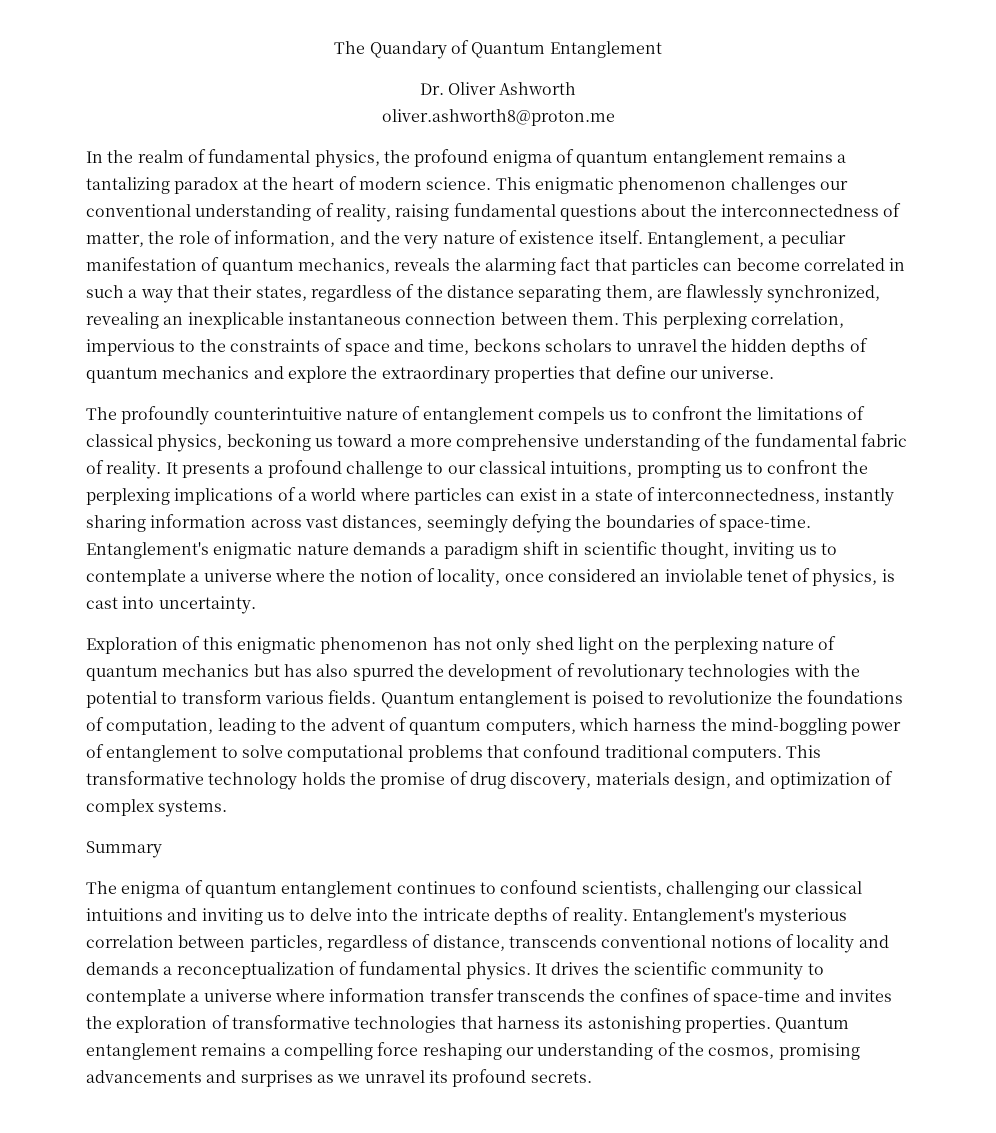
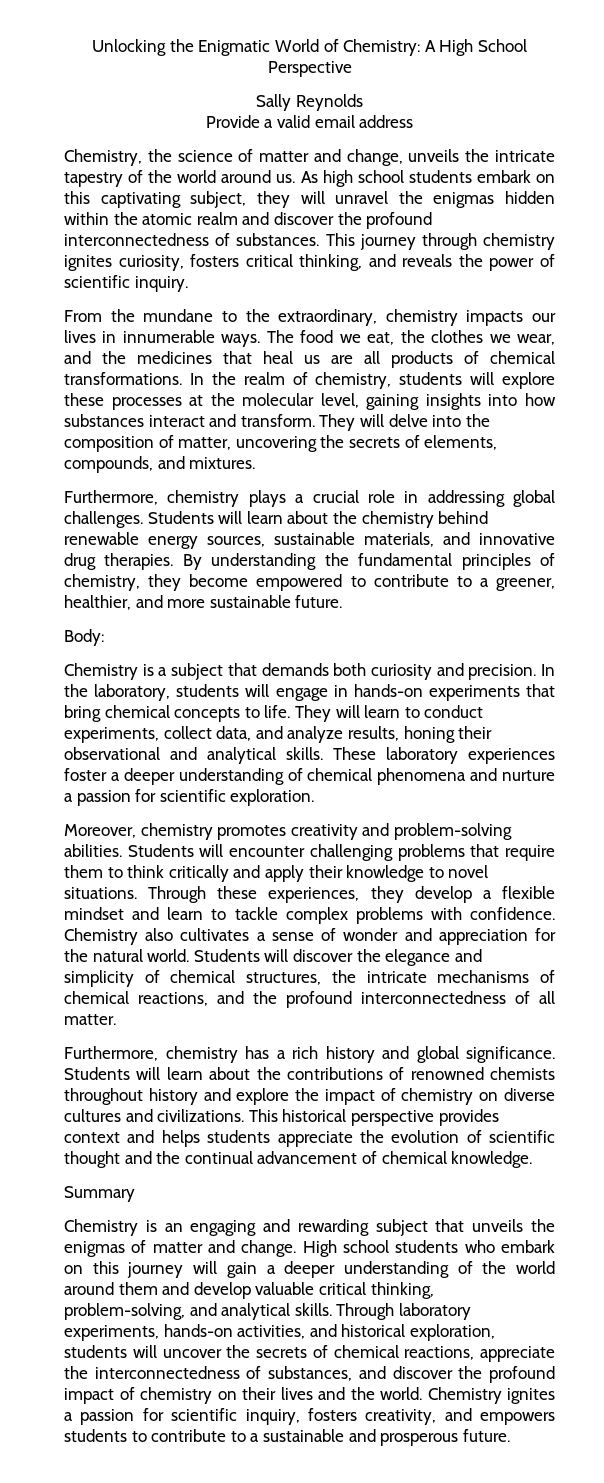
[334,40,662,59] [419,82,577,95] [381,109,615,126] [86,149,847,168] [86,176,848,194] [86,203,902,222] [86,230,847,249] [86,257,906,275] [86,284,881,303] [86,312,844,329] [86,338,868,356] [86,365,775,384] [86,406,865,425] [86,433,907,452] [86,460,868,479] [86,487,895,506] [86,514,812,533] [86,541,837,559] [86,568,895,587] [86,596,256,614] [86,636,837,655] [86,663,860,682] [86,690,903,708] [86,717,902,735] [86,744,822,762] [86,771,893,790] [86,799,228,817] [86,841,162,858] [86,880,862,898] [86,907,848,926] [86,934,889,953] [86,961,824,980] [86,988,892,1006] [86,1015,850,1033] [86,1042,860,1060] [86,1069,592,1087] The Quandary of Quantum Entanglement // Dr. Oliver Ashworth // oliver.ashworth8@proton.me // In the realm of fundamental physics, the profound enigma of quantum entanglement remains a tantalizing paradox at the heart of modern science. This enigmatic phenomenon challenges our conventional understanding of reality, raising fundamental questions about the interconnectedness of matter, the role of information, and the very nature of existence itself. Entanglement, a peculiar manifestation of quantum mechanics, reveals the alarming fact that particles can become correlated in such a way that their states, regardless of the distance separating them, are flawlessly synchronized, revealing an inexplicable instantaneous connection between them. This perplexing correlation, impervious to the constraints of space and time, beckons scholars to unravel the hidden depths of quantum mechanics and explore the extraordinary properties that define our universe. // The profoundly counterintuitive nature of entanglement compels us to confront the limitations of classical physics, beckoning us toward a more comprehensive understanding of the fundamental fabric of reality. It presents a profound challenge to our classical intuitions, prompting us to confront the perplexing implications of a world where particles can exist in a state of interconnectedness, instantly sharing information across vast distances, seemingly defying the boundaries of space-time. Entanglement's enigmatic nature demands a paradigm shift in scientific thought, inviting us to contemplate a universe where the notion of locality, once considered an inviolable tenet of physics, is cast into uncertainty. // Exploration of this enigmatic phenomenon has not only shed light on the perplexing nature of quantum mechanics but has also spurred the development of revolutionary technologies with the potential to transform various fields. Quantum entanglement is poised to revolutionize the foundations of computation, leading to the advent of quantum computers, which harness the mind-boggling power of entanglement to solve computational problems that confound traditional computers. This transformative technology holds the promise of drug discovery, materials design, and optimization of complex systems. // Summary // The enigma of quantum entanglement continues to confound scientists, challenging our classical intuitions and inviting us to delve into the intricate depths of reality. Entanglement's mysterious correlation between particles, regardless of distance, transcends conventional notions of locality and demands a reconceptualization of fundamental physics. It drives the scientific community to contemplate a universe where information transfer transcends the confines of space-time and invites the exploration of transformative technologies that harness its astonishing properties. Quantum entanglement remains a compelling force reshaping our understanding of the cosmos, promising advancements and surprises as we unravel its profound secrets. -> [92,39,527,56] [267,61,352,77] [256,94,363,111] [205,115,414,128] [64,149,555,166] [64,170,555,187] [64,191,555,208] [64,212,433,229] [64,233,555,250] [64,254,555,271] [64,275,188,292] [64,309,556,326] [64,330,555,347] [64,351,555,368] [64,372,555,389] [64,393,556,410] [64,414,490,431] [64,435,498,452] [64,456,256,473] [64,490,555,507] [64,511,489,528] [64,532,555,549] [64,553,555,570] [64,574,555,591] [64,595,343,610] [64,629,104,646] [64,663,555,680] [64,684,555,701] [64,705,484,722] [64,726,493,743] [64,747,555,764] [64,768,555,785] [64,789,315,806] [64,823,512,840] [64,844,555,861] [64,865,489,882] [64,886,556,903] [64,907,555,924] [64,928,556,945] [64,949,482,966] [64,970,555,987] [64,991,555,1008] [64,1014,116,1025] [64,1046,555,1063] [64,1067,555,1080] [64,1088,555,1105] [64,1109,499,1126] [64,1130,555,1147] [64,1151,533,1168] [64,1186,135,1202] [64,1219,555,1236] [64,1240,555,1257] [64,1261,555,1278] [64,1282,434,1299] [64,1303,471,1320] [64,1324,495,1341] [64,1345,555,1362] [64,1366,555,1383] [64,1387,555,1404] [64,1408,555,1425] [64,1429,510,1446] Unlocking the Enigmatic World of Chemistry: A High School Perspective // Sally Reynolds // Provide a valid email address // Chemistry, the science of matter and change, unveils the intricate tapestry of the world around us. As high school students embark on this captivating subject, they will unravel the enigmas hidden within the atomic realm and discover the profound interconnectedness of substances. This journey through chemistry ignites curiosity, fosters critical thinking, and reveals the power of scientific inquiry. // From the mundane to the extraordinary, chemistry impacts our lives in innumerable ways. The food we eat, the clothes we wear, and the medicines that heal us are all products of chemical transformations. In the realm of chemistry, students will explore these processes at the molecular level, gaining insights into how substances interact and transform. They will delve into the composition of matter, uncovering the secrets of elements, compounds, and mixtures. // Furthermore, chemistry plays a crucial role in addressing global challenges. Students will learn about the chemistry behind renewable energy sources, sustainable materials, and innovative drug therapies. By understanding the fundamental principles of chemistry, they become empowered to contribute to a greener, healthier, and more sustainable future. // Body: // Chemistry is a subject that demands both curiosity and precision. In the laboratory, students will engage in hands-on experiments that bring chemical concepts to life. They will learn to conduct experiments, collect data, and analyze results, honing their observational and analytical skills. These laboratory experiences foster a deeper understanding of chemical phenomena and nurture a passion for scientific exploration. // Moreover, chemistry promotes creativity and problem-solving abilities. Students will encounter challenging problems that require them to think critically and apply their knowledge to novel situations. Through these experiences, they develop a flexible mindset and learn to tackle complex problems with confidence. Chemistry also cultivates a sense of wonder and appreciation for the natural world. Students will discover the elegance and simplicity of chemical structures, the intricate mechanisms of chemical reactions, and the profound interconnectedness of all matter. // Furthermore, chemistry has a rich history and global significance. Students will learn about the contributions of renowned chemists throughout history and explore the impact of chemistry on diverse cultures and civilizations. This historical perspective provides context and helps students appreciate the evolution of scientific thought and the continual advancement of chemical knowledge. // Summary // Chemistry is an engaging and rewarding subject that unveils the enigmas of matter and change. High school students who embark on this journey will gain a deeper understanding of the world around them and develop valuable critical thinking, problem-solving, and analytical skills. Through laboratory experiments, hands-on activities, and historical exploration, students will uncover the secrets of chemical reactions, appreciate the interconnectedness of substances, and discover the profound impact of chemistry on their lives and the world. Chemistry ignites a passion for scientific inquiry, fosters creativity, and empowers students to contribute to a sustainable and prosperous future.

